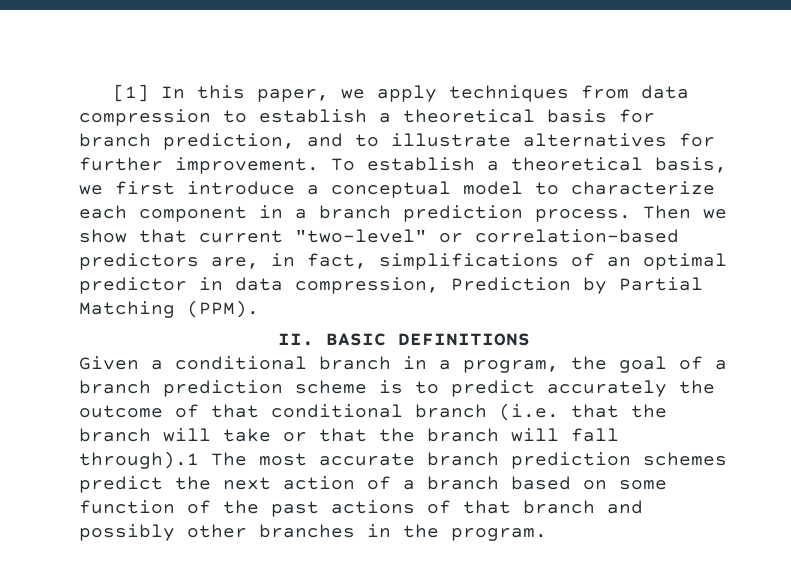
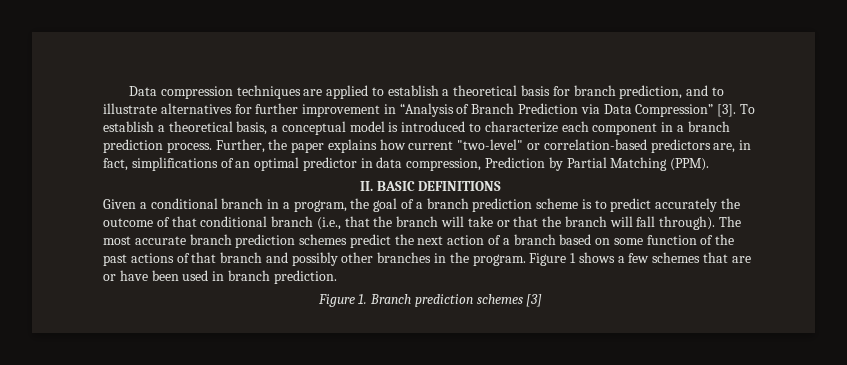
[112,84,689,102] [79,109,211,126] [1] In this paper, we apply techniques from data compression -> [128,85,369,99] Data compression techniques are applied
[175,157,319,174] improvement. -> [302,103,737,117] improvement in “Analysis of Branch Prediction via Data Compression” [3].
[79,181,295,195] we first introduce -> (268, 128) none
(523, 188) none -> [388,121,466,132] is introduced
[643,205,727,219] [79,229,187,243] Then we show that -> [215,139,406,153] Further, the paper explains how
[499,403,559,421] (i.e. -> [316,217,341,230] (i.e.,
[79,451,199,469] through).1 -> [659,216,716,230] through).
(547, 534) none -> [529,252,751,266] [103,270,337,284] [317,294,543,307] Figure 1 shows a few schemes that are or have been used in branch prediction. // Figure 1. Branch prediction schemes [3]

